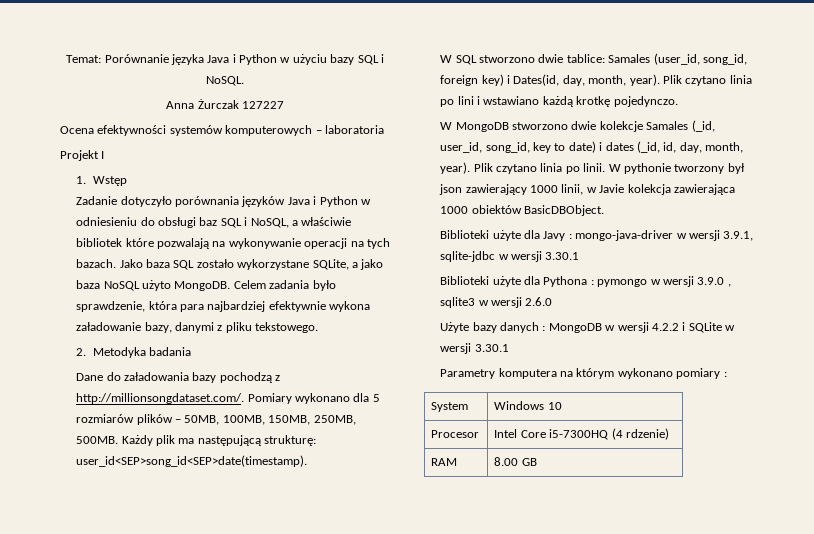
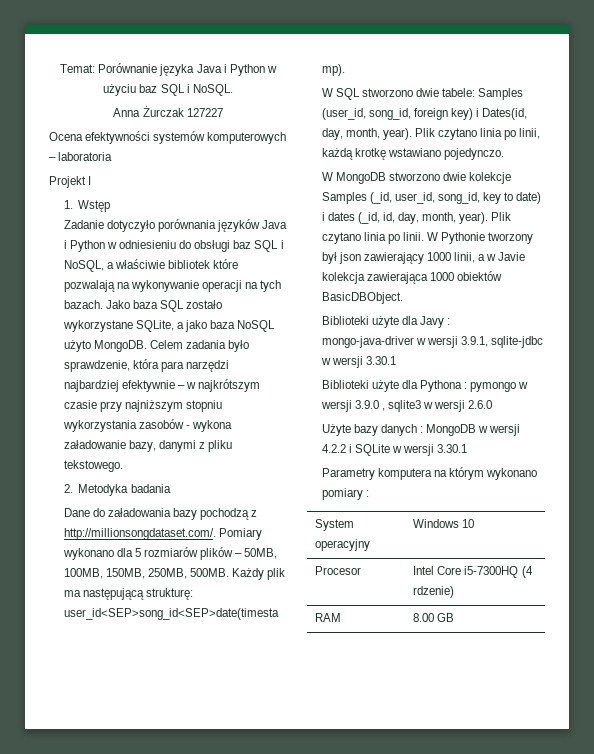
[330,54,355,65] bazy -> [139,84,158,93] baz
(205, 308) none -> [186,360,230,372] narzędzi
(326, 306) none -> [177,379,261,392] [63,400,223,412] [62,419,190,432] – w najkrótszym czasie przy najniższym stopniu wykorzystania zasobów -
[566,54,651,63] tablice: Samales -> [442,88,524,100] tabele: Samples
[457,96,540,105] lini i wstawiano -> [519,128,541,139] linii,
(611, 101) none -> [387,148,441,157] wstawiano
[646,121,689,130] Samales -> [321,192,367,204] Samples
[623,163,671,174] pythonie -> [441,232,486,244] Pythonie
(584, 189) none -> [478,254,486,261] a
(469, 407) none -> [315,539,371,551] operacyjny

